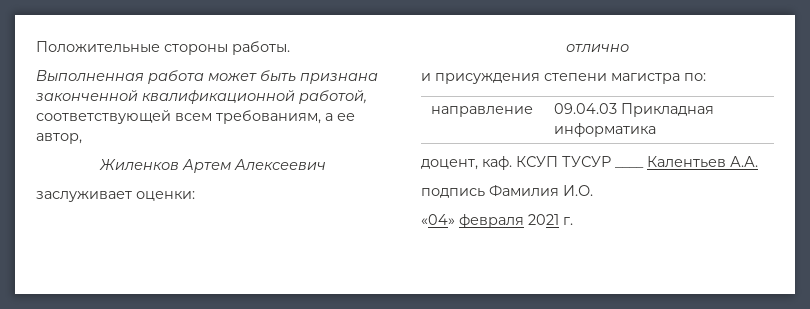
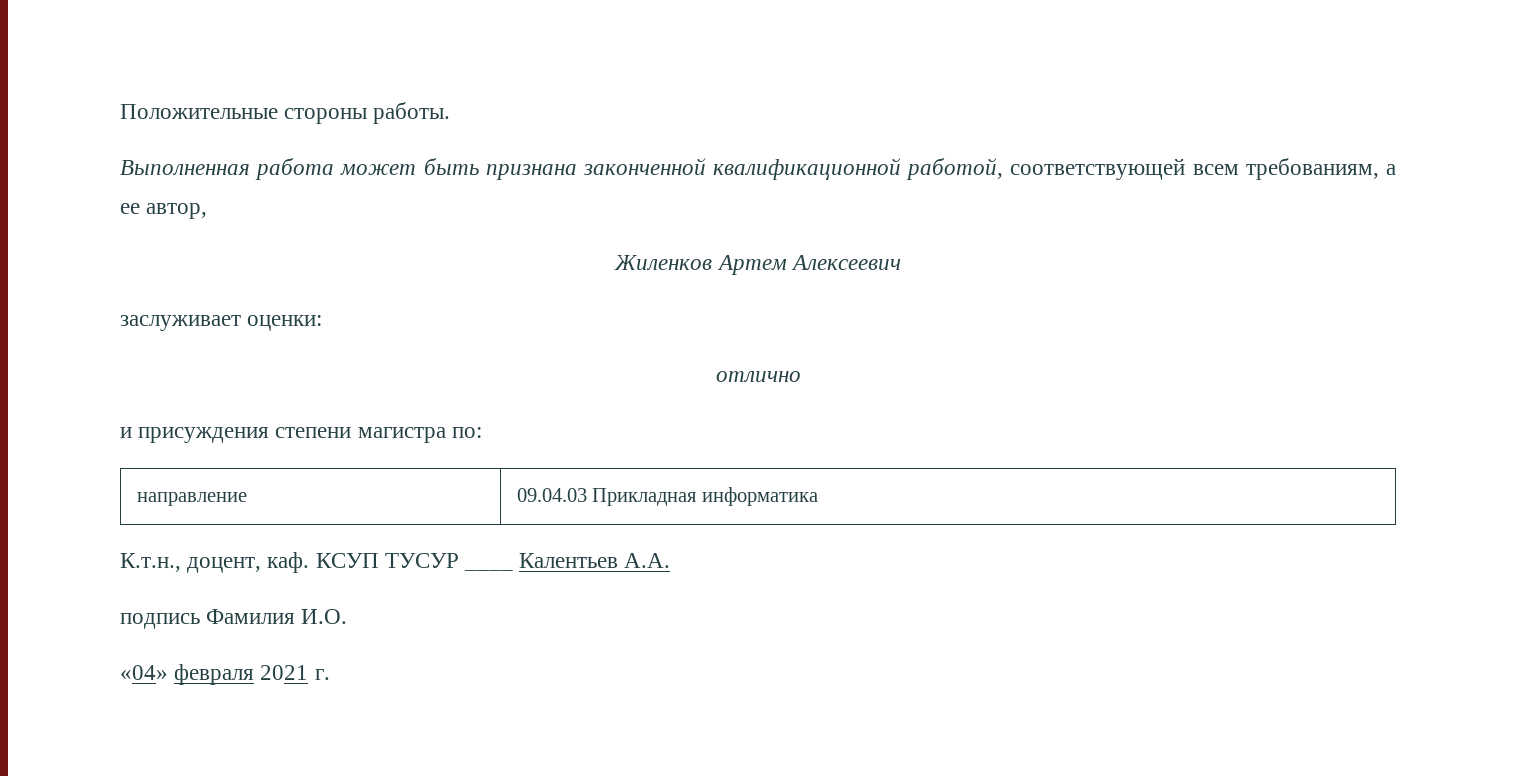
(657, 130) none -> [120,553,181,572] К.т.н.,

